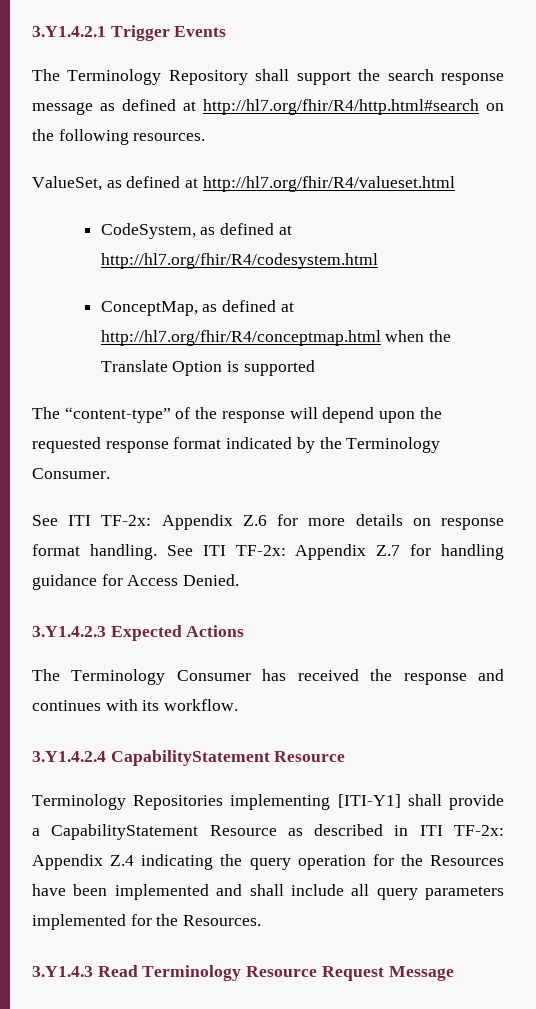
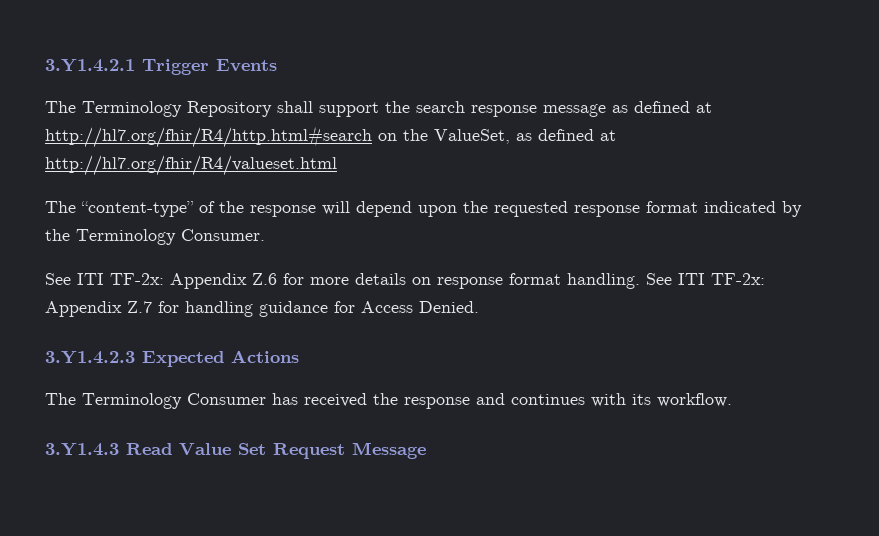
[58,129,206,145] following resources. // -> (428, 135) none
[100,223,292,239] [100,253,378,269] [100,300,294,316] [100,330,452,346] [100,360,315,376] // CodeSystem, as defined at http://hl7.org/fhir/R4/codesystem.html // ConceptMap, as defined at http://hl7.org/fhir/R4/conceptmap.html when the Translate Option is supported -> (337, 165) none
[32,750,346,766] [32,794,504,810] [32,824,504,840] [32,854,504,870] [32,884,504,900] [32,914,262,930] // 3.Y1.4.2.4 CapabilityStatement Resource // Terminology Repositories implementing [ITI-Y1] shall provide a CapabilityStatement Resource as described in ITI TF-2x: Appendix Z.4 indicating the query operation for the Resources have been implemented and shall include all query parameters implemented for the Resources. -> (732, 400) none
[142,965,318,981] Terminology Resource -> [179,443,266,455] Value Set

